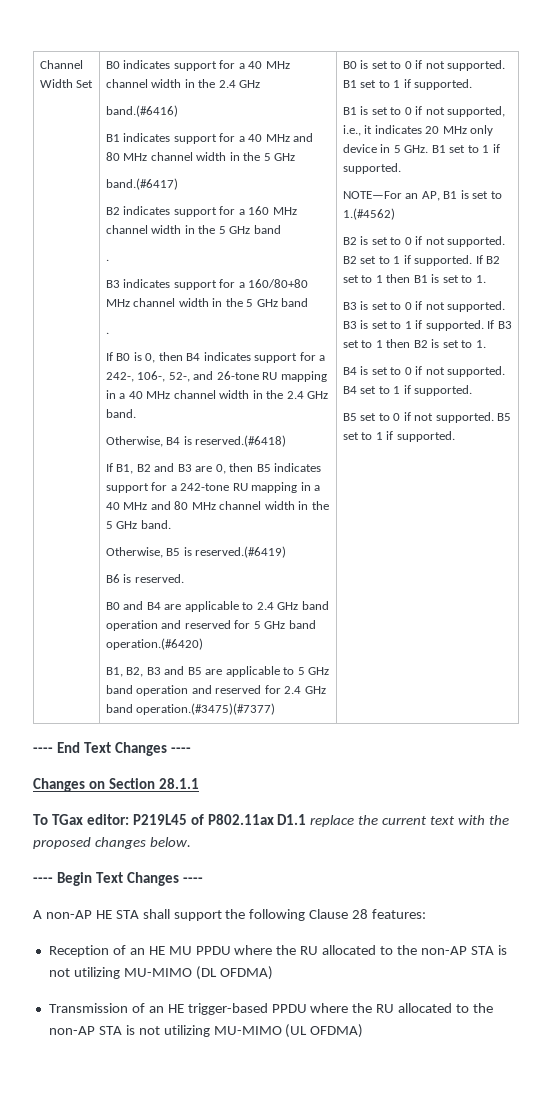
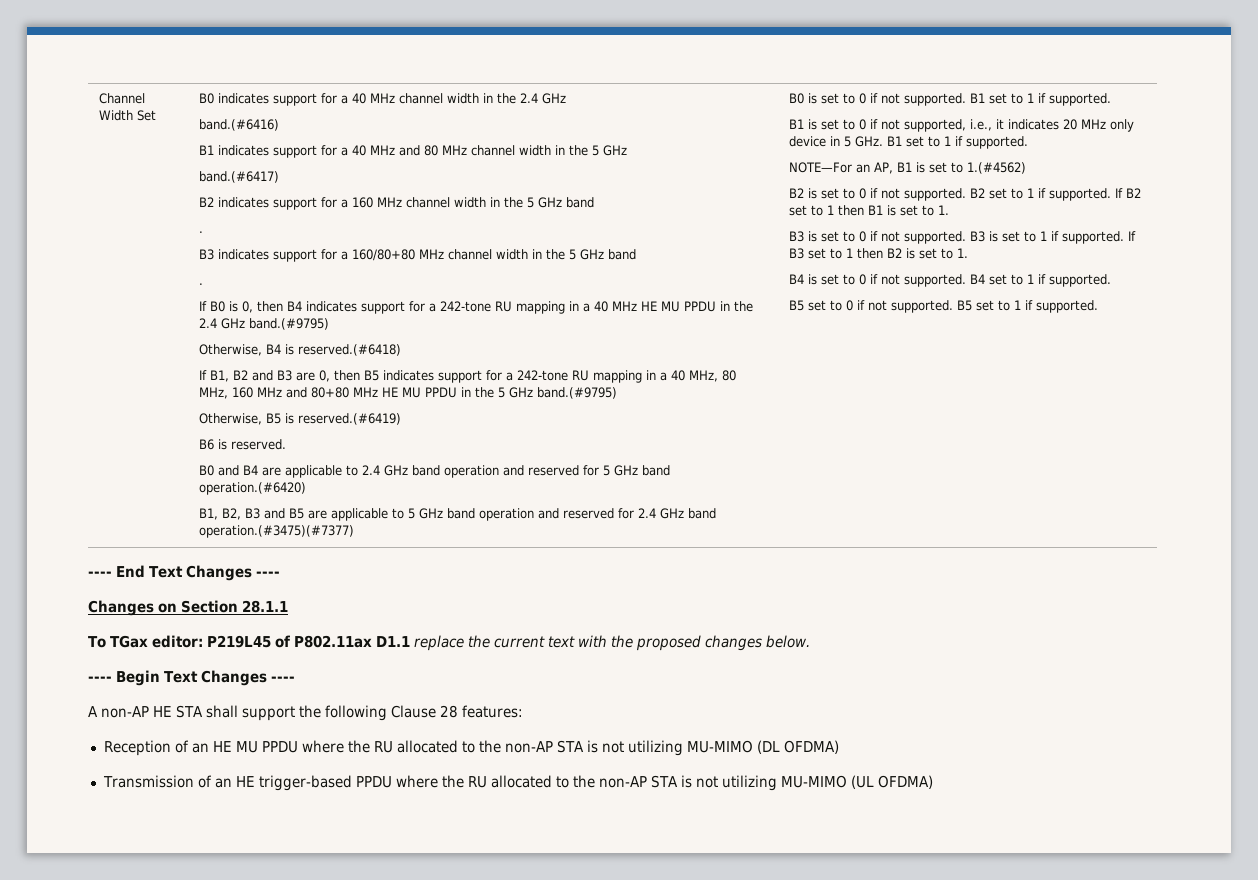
[105,371,327,382] [105,390,329,399] [105,409,136,418] 242-, 106-, 52-, and 26-tone RU mapping in a 40 MHz channel width in the 2.4 GHz band. -> [439,301,753,314] [198,318,329,330] 242-tone RU mapping in a 40 MHz HE MU PPDU in the 2.4 GHz band.(#9795)
[123,501,329,510] [105,520,171,529] MHz and 80 MHz channel width in the 5 GHz band. -> [688,370,736,382] [198,387,617,399] MHz, 80 MHz, 160 MHz and 80+80 MHz HE MU PPDU in the 5 GHz band.(#9795)

